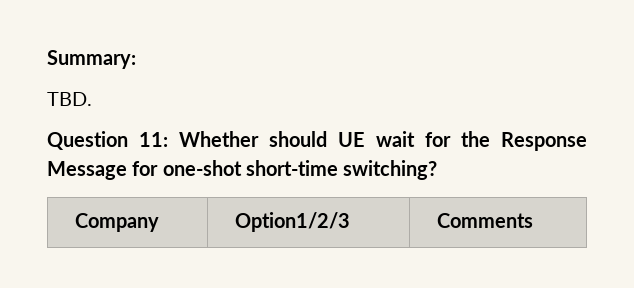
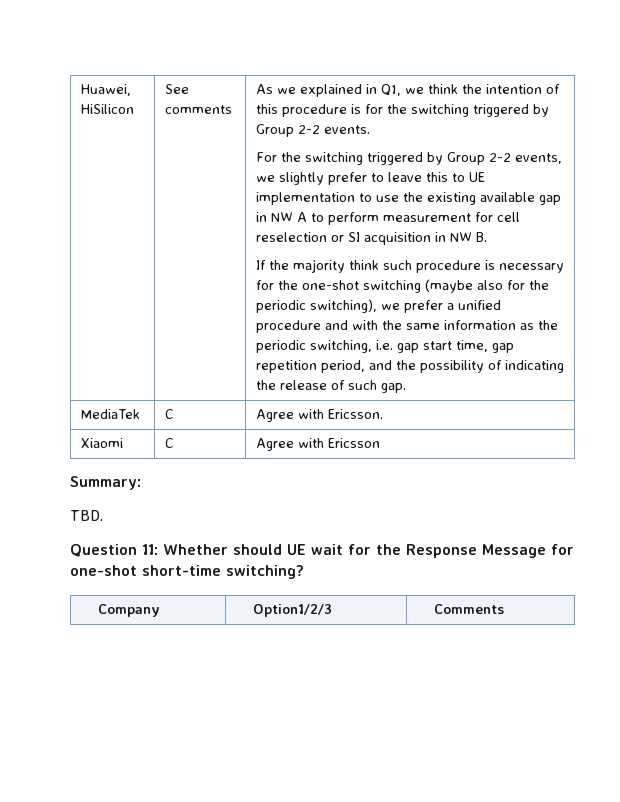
(47, 59) none -> [80,84,131,96] [80,104,134,114] [164,84,189,94] [164,105,232,114] [255,84,560,97] [255,104,549,117] [255,124,370,137] [255,152,562,165] [255,172,485,185] [255,192,561,205] [255,212,520,225] [255,232,487,245] [255,259,564,273] [255,279,549,293] [255,299,501,313] [255,320,558,333] [255,340,514,353] [255,360,564,373] [255,380,406,393] [80,409,141,419] [164,409,174,419] [255,409,383,422] [80,438,123,448] [164,438,174,448] [255,438,380,451] Huawei, HiSilicon | See comments | As we explained in Q1, we think the intention of this procedure is for the switching triggered by Group 2-2 events. // For the switching triggered by Group 2-2 events, we slightly prefer to leave this to UE implementation to use the existing available gap in NW A to perform measurement for cell reselection or SI acquisition in NW B. // If the majority think such procedure is necessary for the one-shot switching (maybe also for the periodic switching), we prefer a unified procedure and with the same information as the periodic switching, i.e. gap start time, gap repetition period, and the possibility of indicating the release of such gap. // MediaTek | C | Agree with Ericsson. // Xiaomi | C | Agree with Ericsson //

